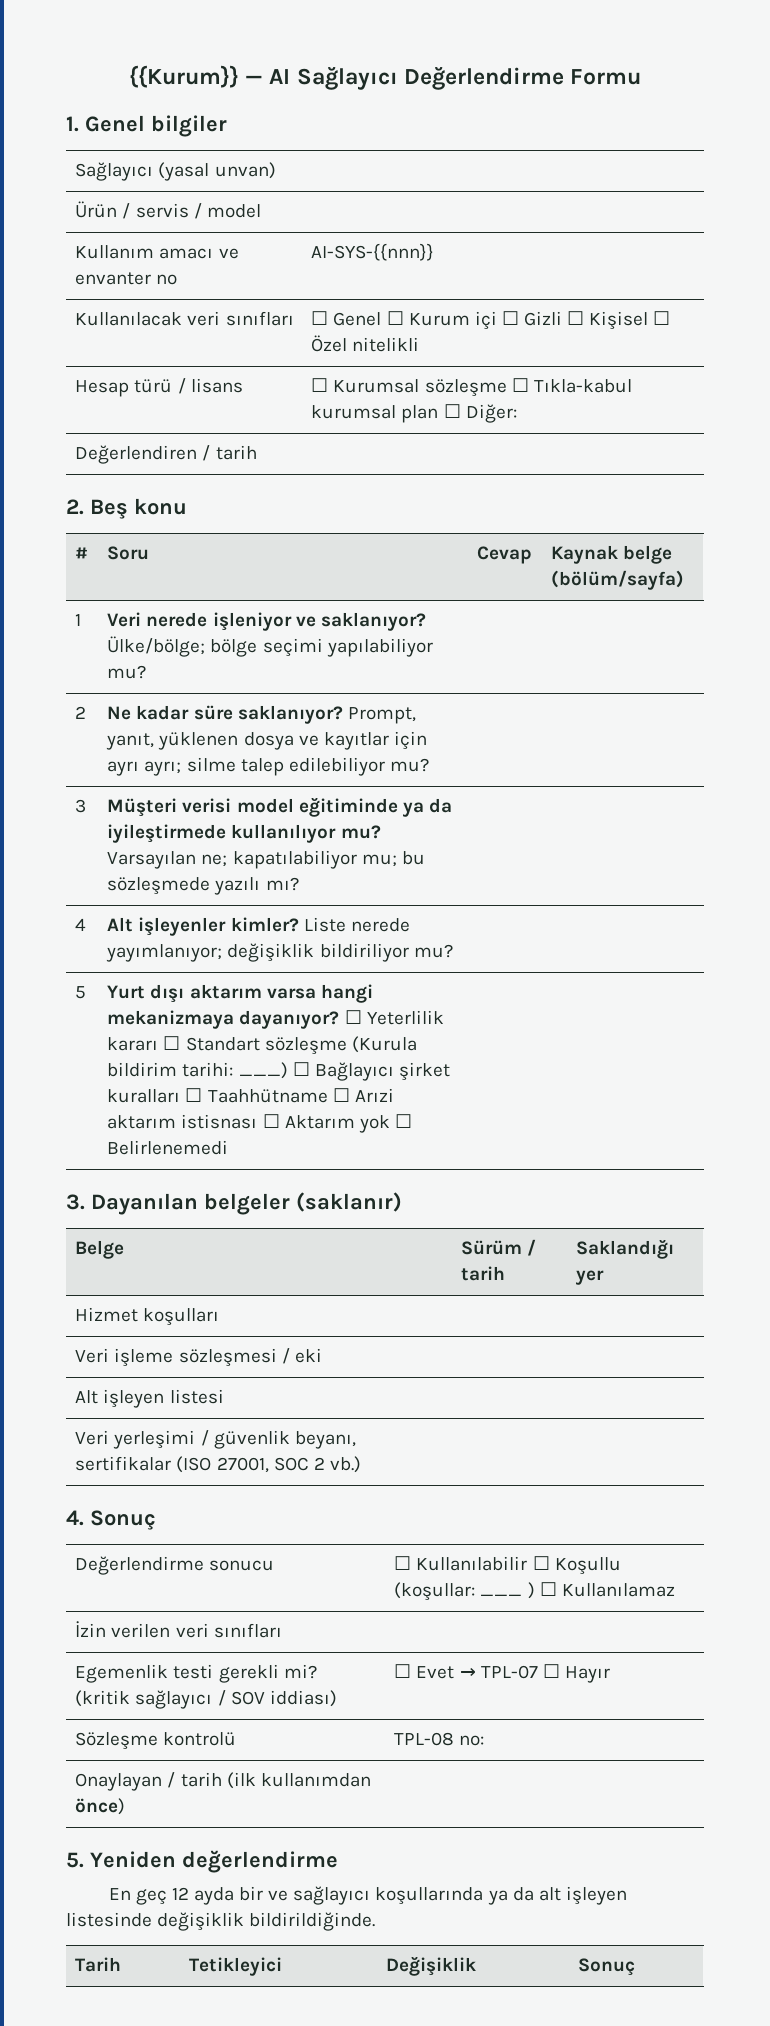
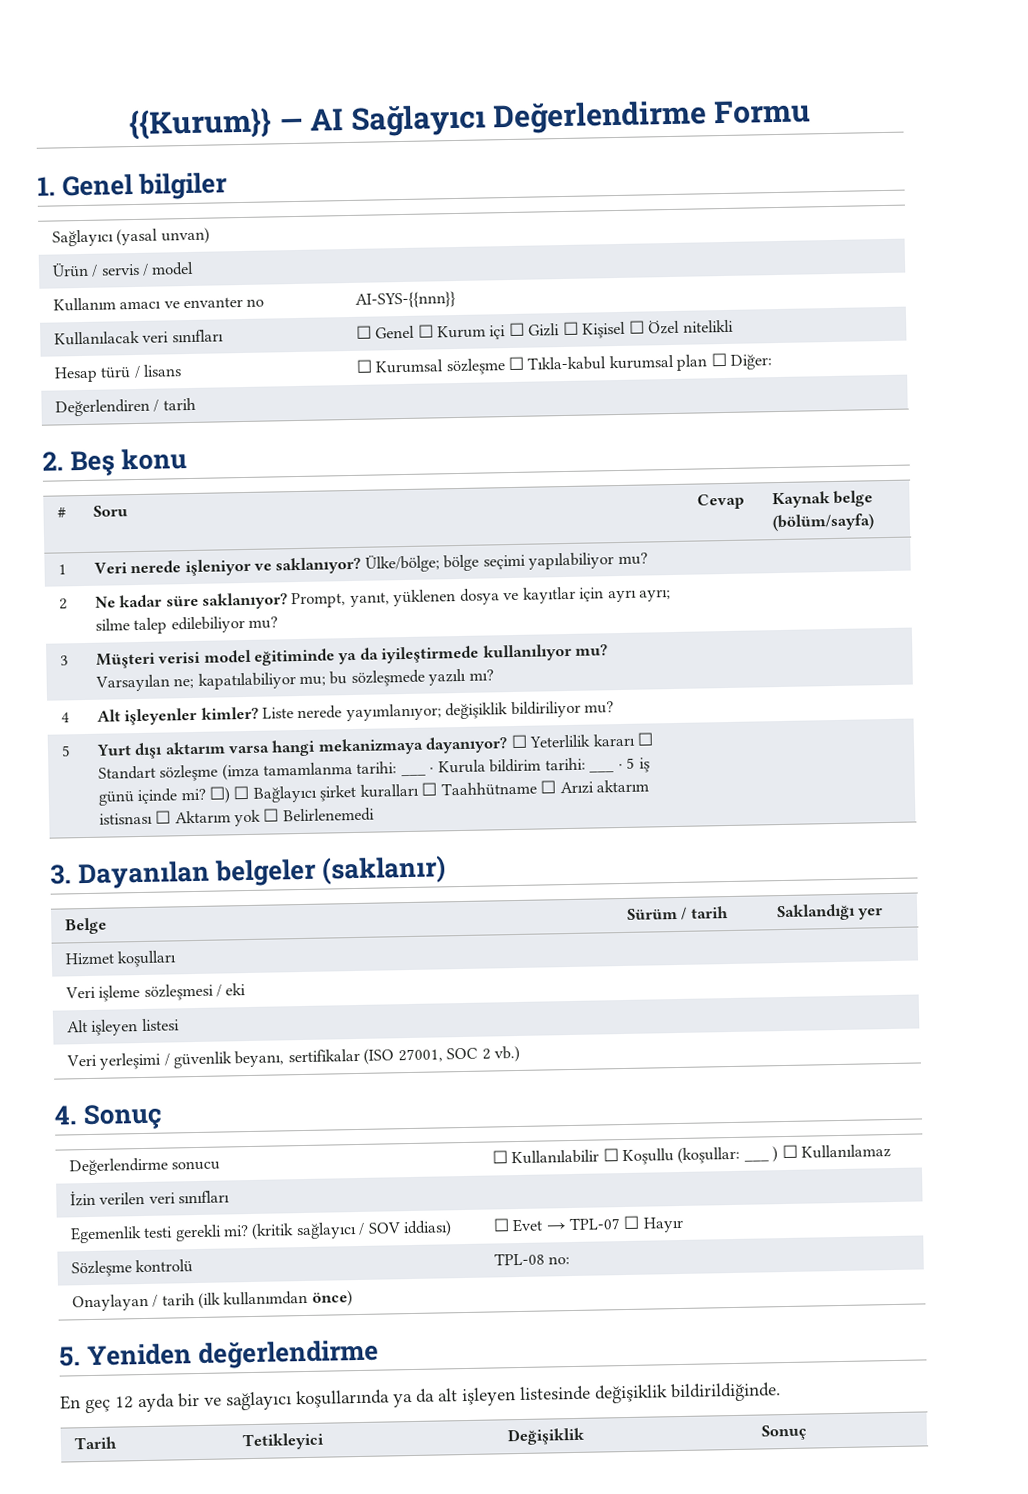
[351,1036,417,1053] [107,1062,288,1079] (Kurula bildirim tarihi: ___) -> [221,757,650,781] [97,786,232,806] (imza tamamlanma tarihi: ___ · Kurula bildirim tarihi: ___ · 5 iş günü içinde mi? ☐)

